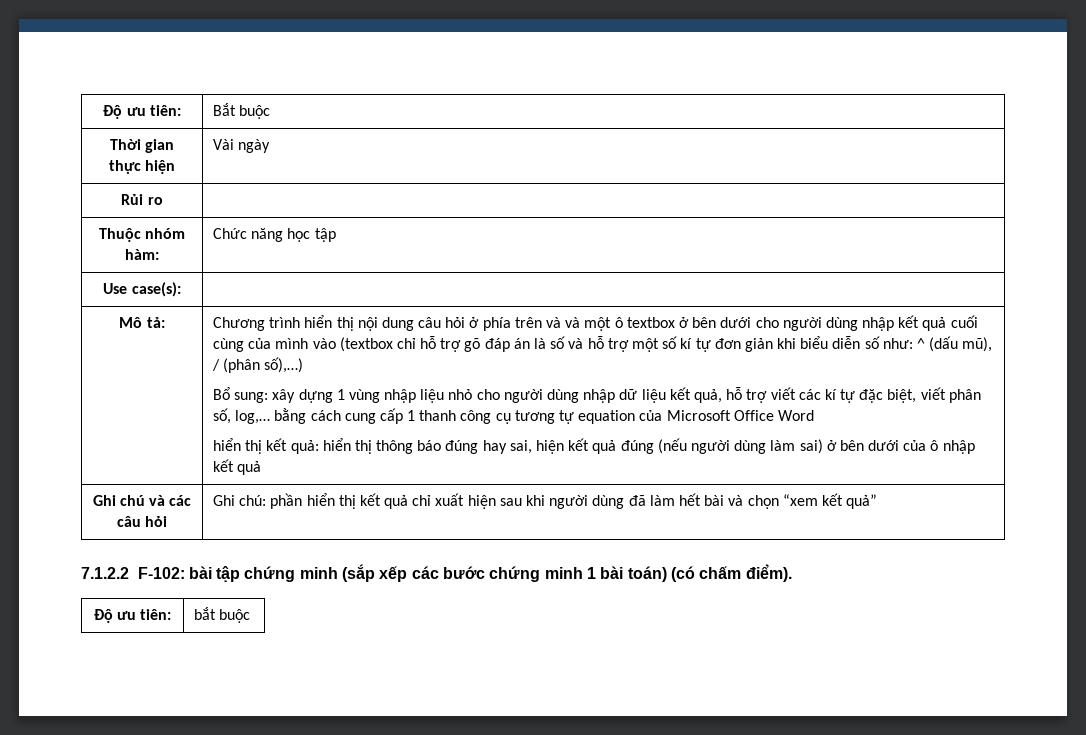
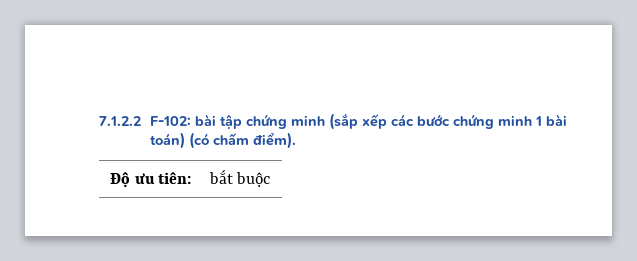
[103,105,181,119] [213,103,271,119] [109,139,175,153] [108,160,176,174] [213,139,271,153] [121,194,163,205] [98,228,186,242] [125,249,159,260] [213,228,336,242] [103,282,181,297] [119,317,165,328] [213,315,978,331] [213,336,993,352] [212,357,304,373] [213,387,981,403] [213,408,814,424] [213,438,975,454] [213,459,262,475] [92,495,192,506] [116,516,168,527] [213,493,878,509] Độ ưu tiên: | Bắt buộc // Thời gian thực hiện | Vài ngày // Rủi ro | // Thuộc nhóm hàm: | Chức năng học tập // Use case(s): | // Mô tả: | Chương trình hiển thị nội dung câu hỏi ở phía trên và và một ô textbox ở bên dưới cho người dùng nhập kết quả cuối cùng của mình vào (textbox chỉ hỗ trợ gõ đáp án là số và hỗ trợ một số kí tự đơn giản khi biểu diễn số như: ^ (dấu mũ), / (phân số),…) // Bổ sung: xây dựng 1 vùng nhập liệu nhỏ cho người dùng nhập dữ liệu kết quả, hỗ trợ viết các kí tự đặc biệt, viết phân số, log,… bằng cách cung cấp 1 thanh công cụ tương tự equation của Microsoft Office Word // hiển thị kết quả: hiển thị thông báo đúng hay sai, hiện kết quả đúng (nếu người dùng làm sai) ở bên dưới của ô nhập kết quả // Ghi chú và các câu hỏi | Ghi chú: phần hiển thị kết quả chỉ xuất hiện sau khi người dùng đã làm hết bài và chọn “xem kết quả” // -> (99, 121) none

